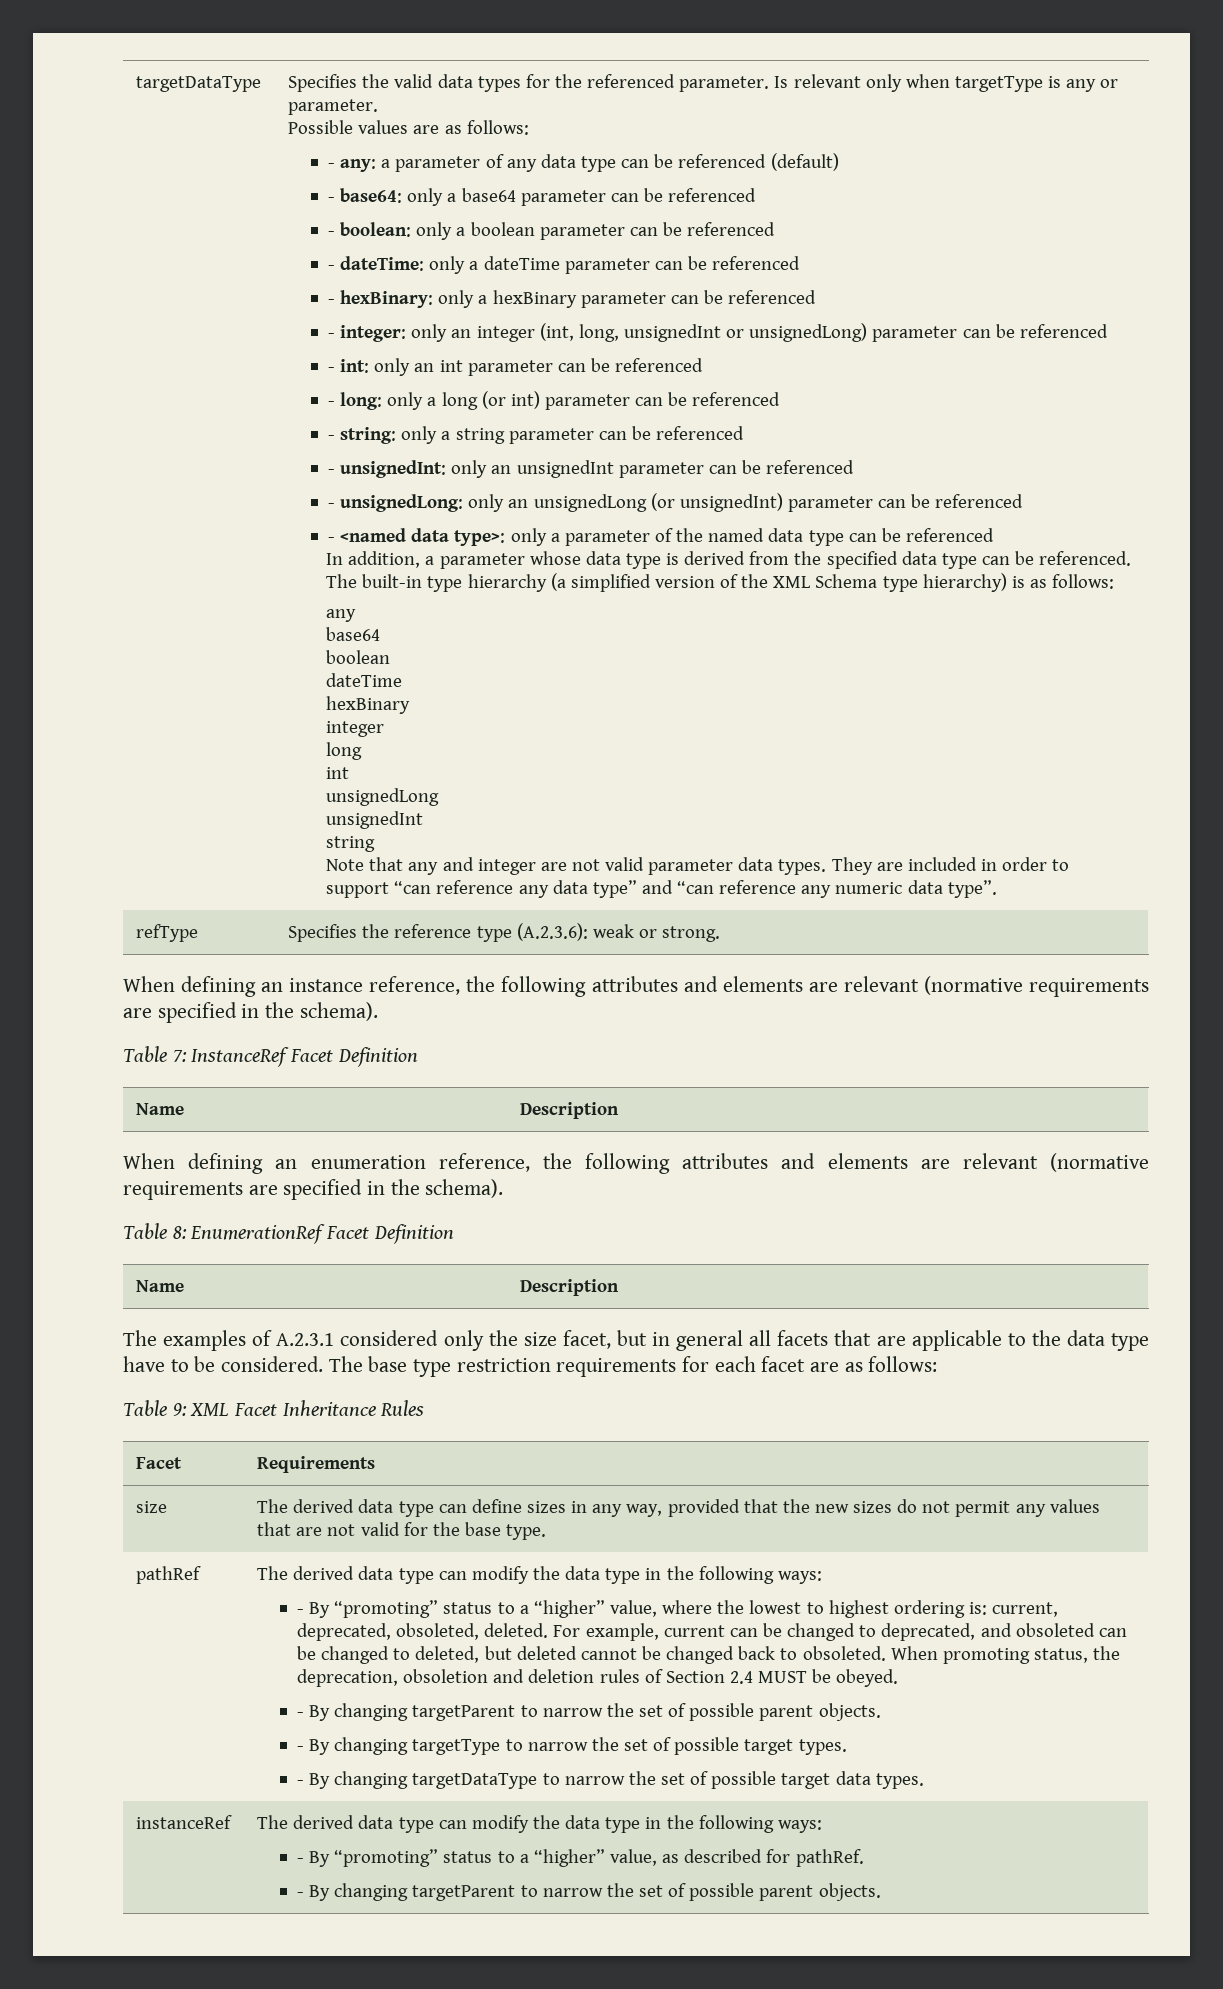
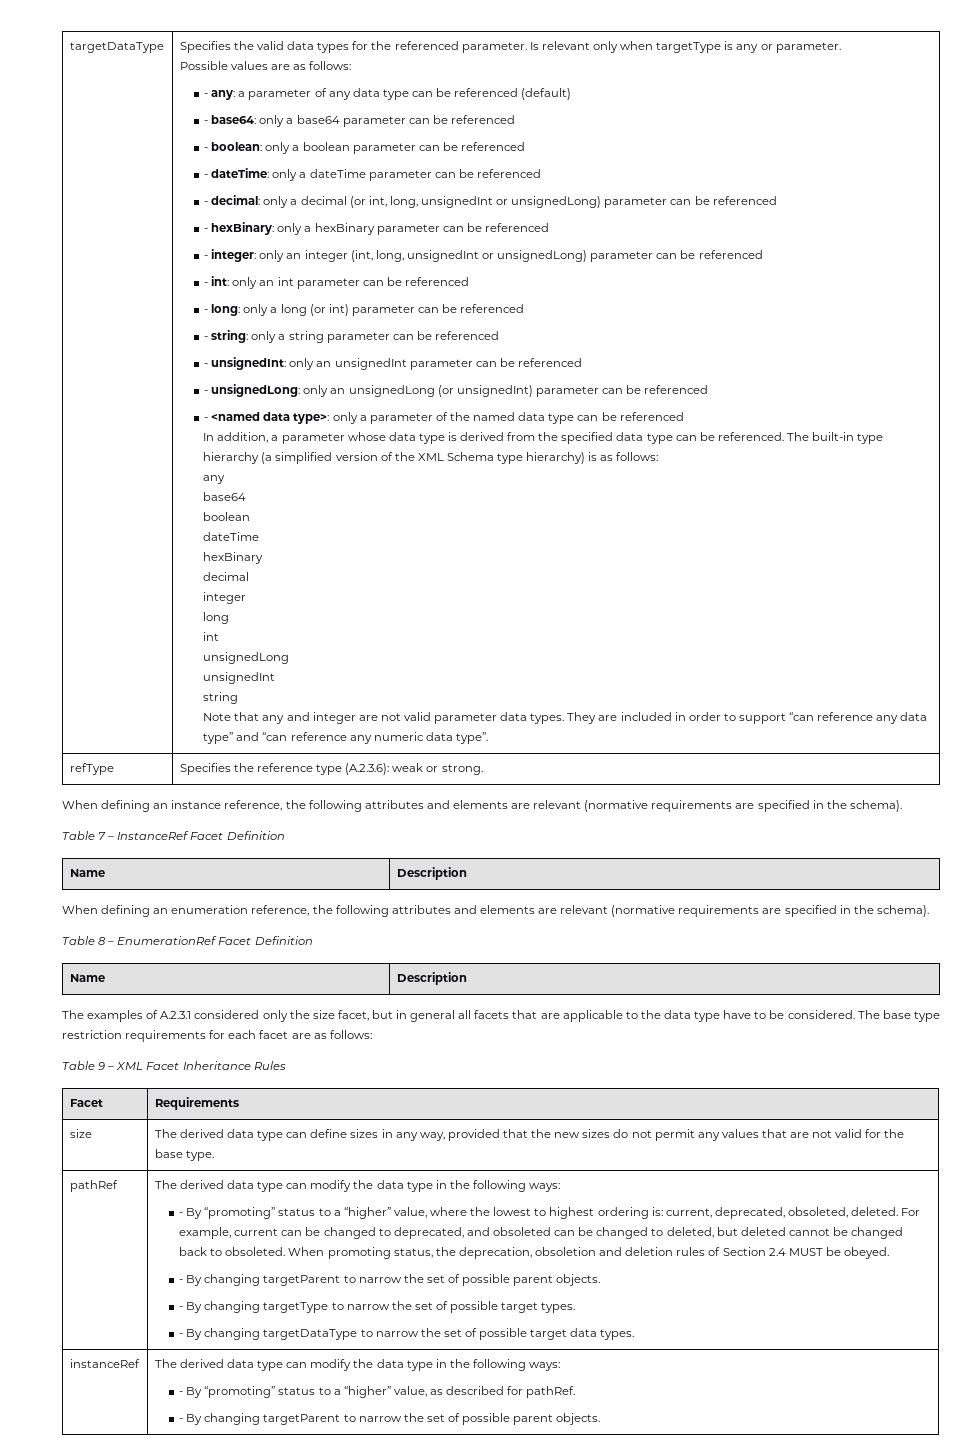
(801, 263) none -> [204,195,777,208] // - decimal: only a decimal (or int, long, unsignedInt or unsignedLong) parameter can be referenced
(411, 705) none -> [203,572,250,581] // decimal
[172,1050,187,1062] 7: -> [98,832,115,840] 7 –
[172,1226,187,1239] 8: -> [98,937,115,945] 8 –
[172,1403,187,1416] 9: -> [98,1062,115,1070] 9 –

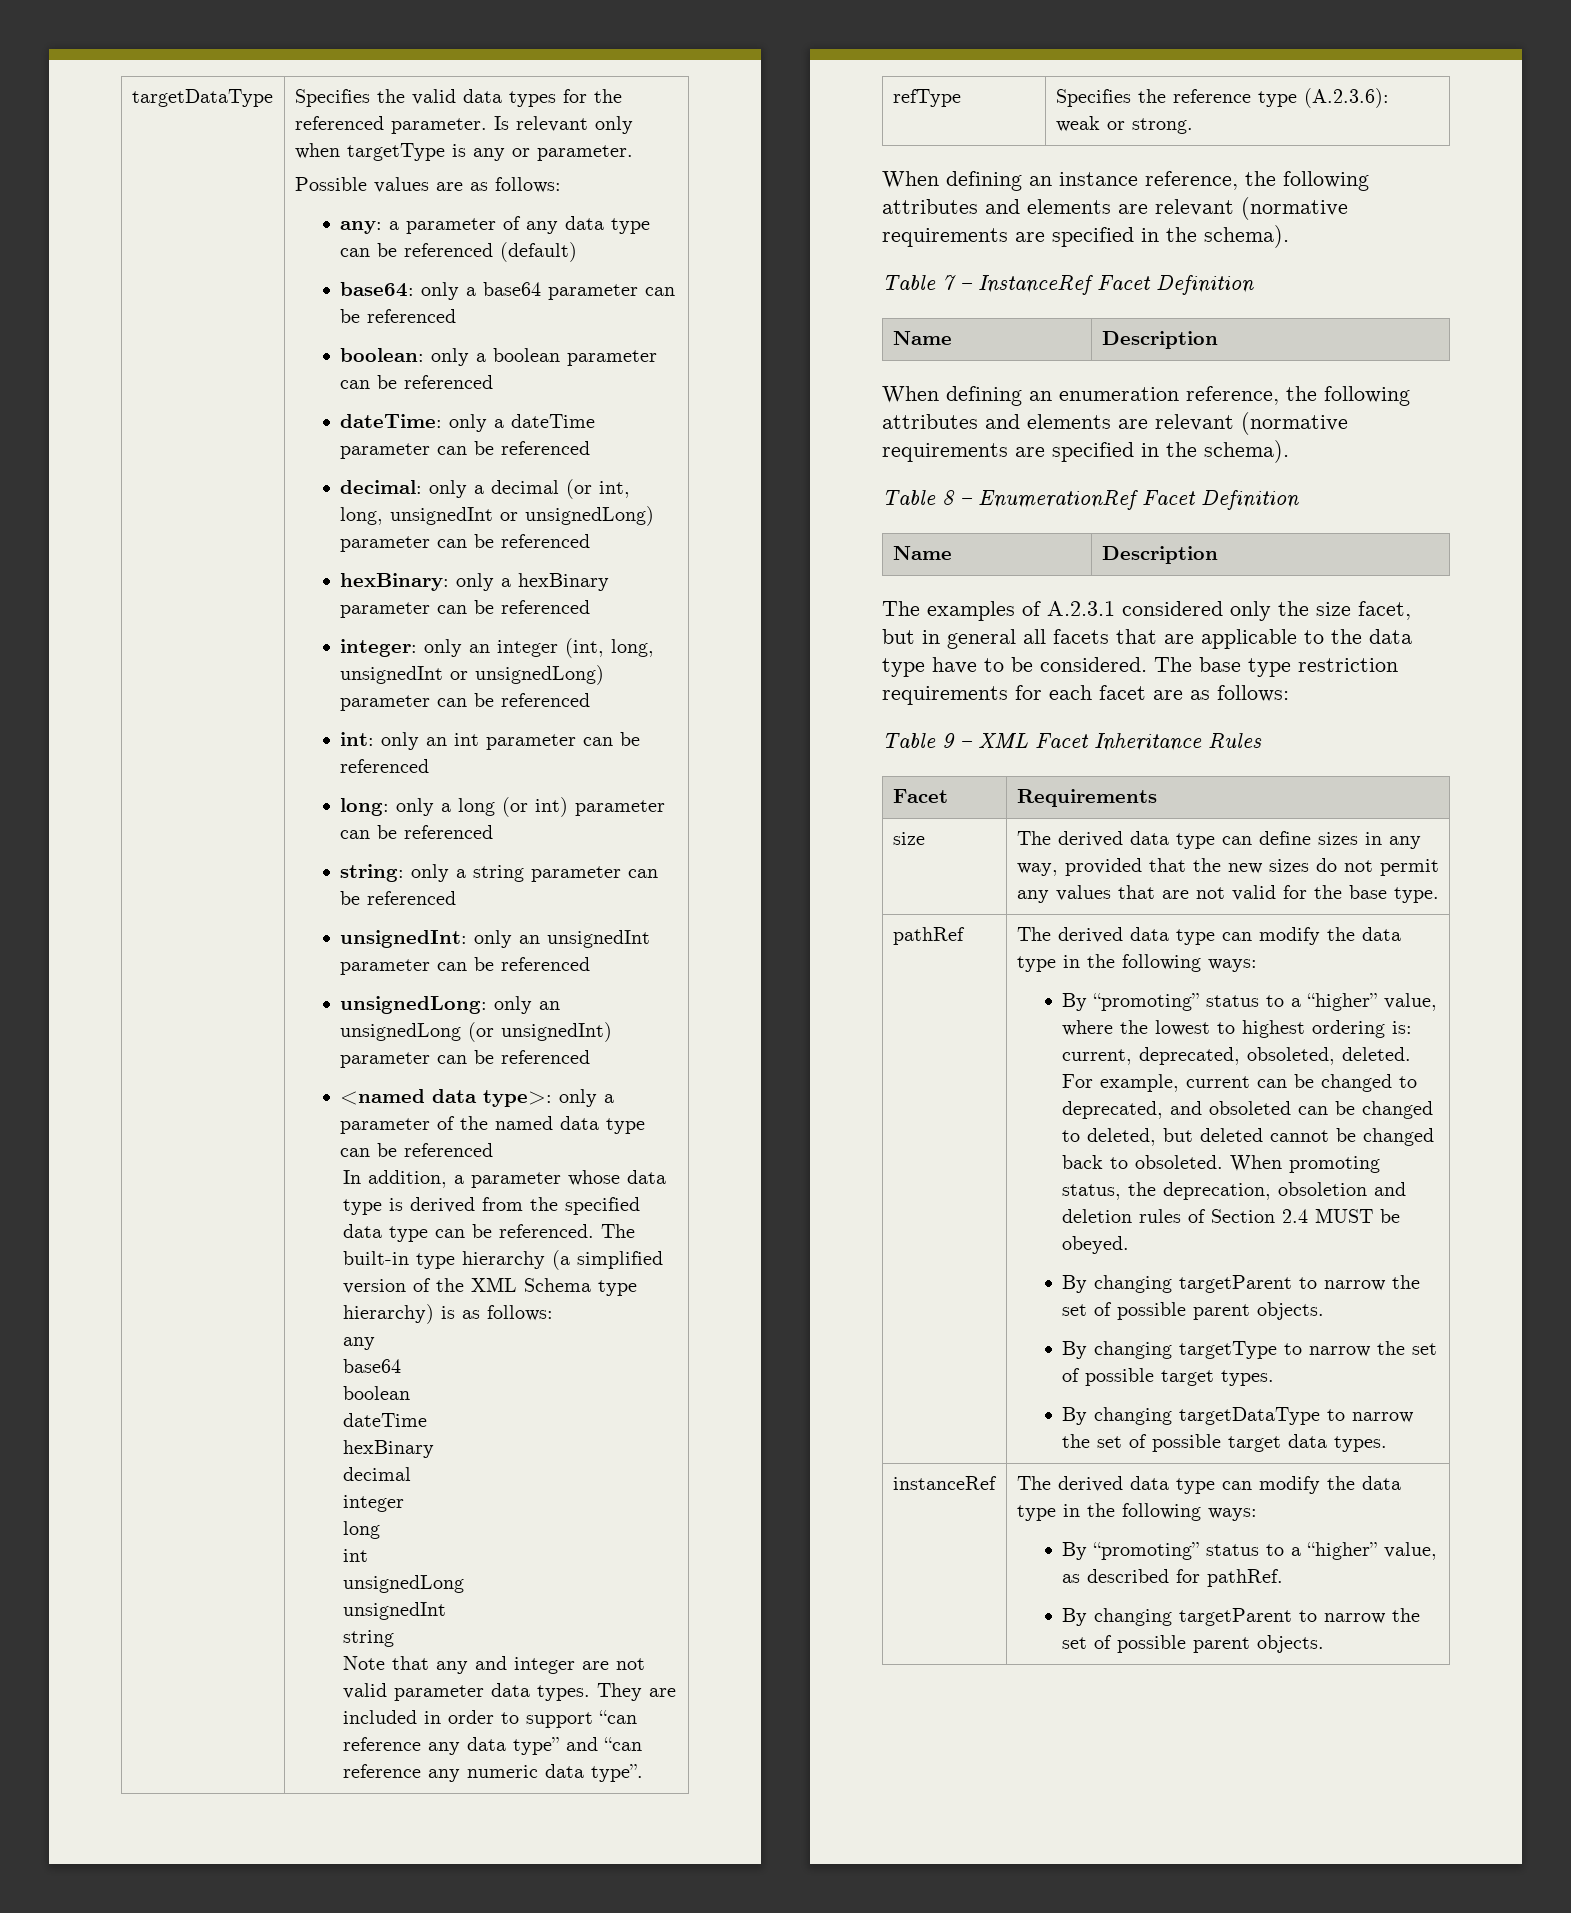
[204,93,209,97] - -> (561, 185) none
[204,120,209,124] - -> (578, 252) none
[204,147,209,151] - -> (457, 316) none
[204,174,209,178] - -> (494, 382) none
[204,201,209,205] - -> (591, 448) none
[204,228,209,232] - -> (591, 541) none
[204,255,209,259] - -> (591, 607) none
[204,282,209,286] - -> (591, 700) none
[204,309,209,313] - -> (430, 766) none
[204,336,209,340] - -> (494, 832) none
[204,363,209,367] - -> (457, 898) none
[204,390,209,394] - -> (591, 964) none
[204,417,209,421] - -> (591, 1057) none
[179,1212,184,1216] - -> (1257, 965) none
[179,1279,184,1283] - -> (1130, 1245) none
[179,1306,184,1310] - -> (1325, 1311) none
[179,1333,184,1337] - -> (1275, 1378) none
[179,1391,184,1395] - -> (1257, 1514) none
[179,1418,184,1422] - -> (1284, 1578) none

